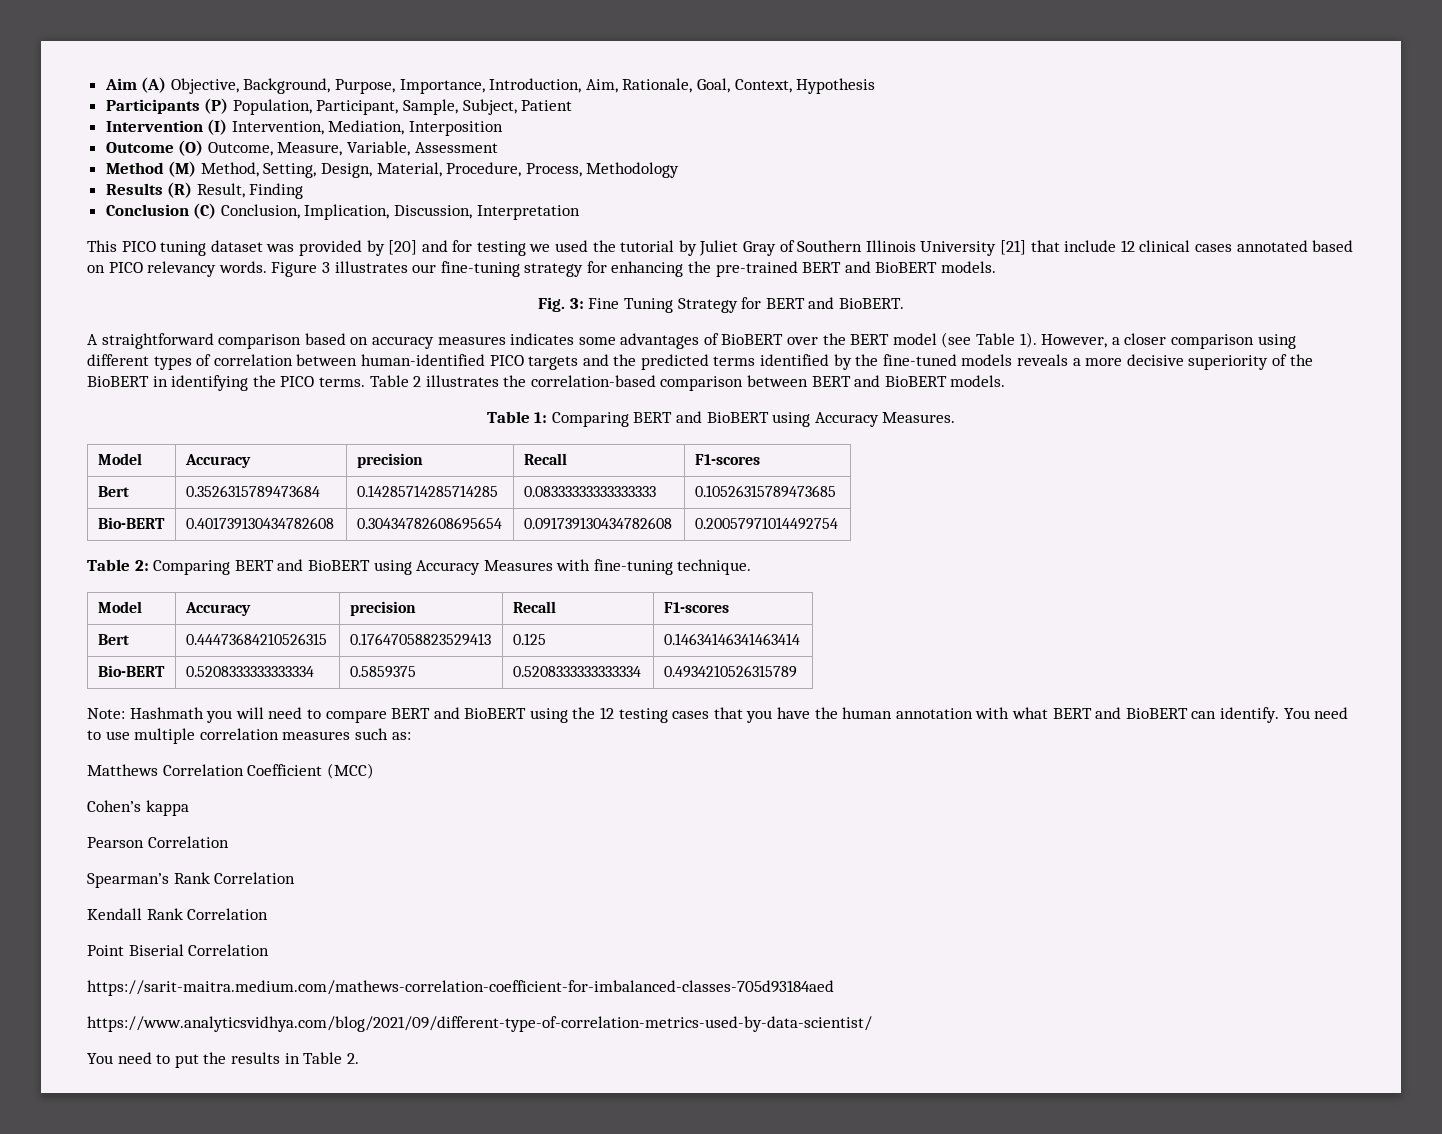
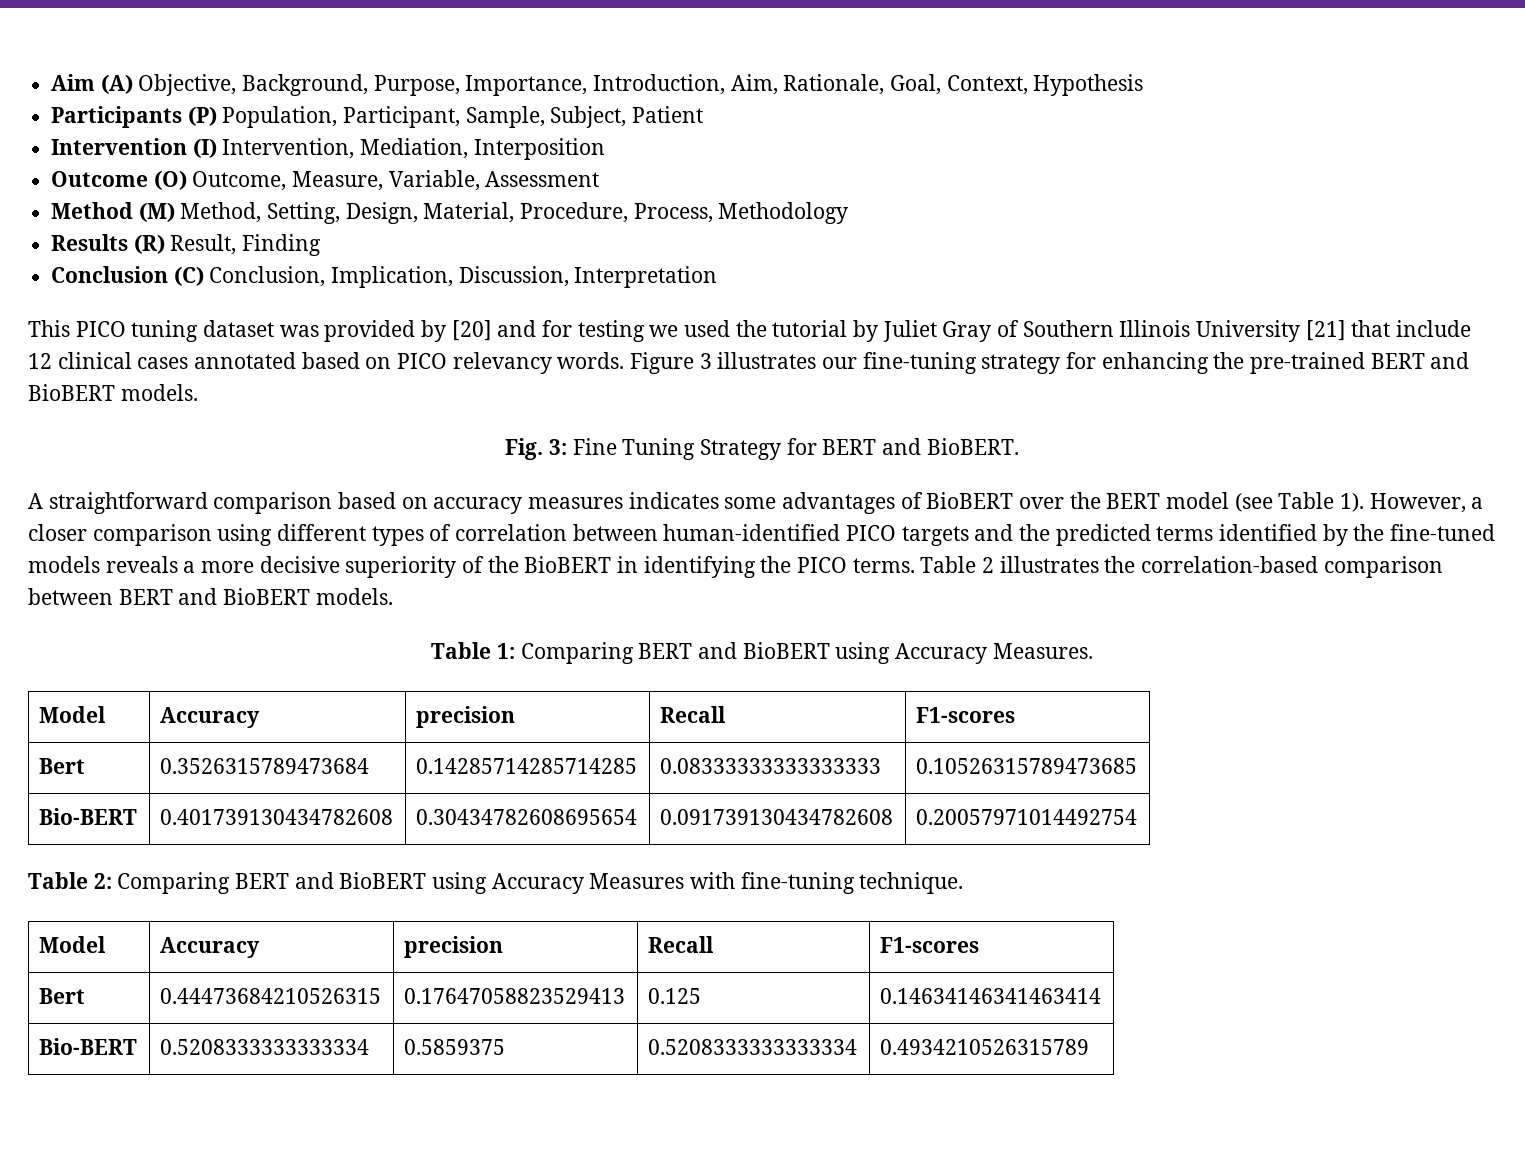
[87,707,1349,723] [87,728,411,744] [87,763,374,779] [87,800,189,816] [87,836,229,848] [87,872,296,888] [87,908,269,920] [87,944,270,956] [87,980,834,996] [87,1016,872,1032] [87,1052,359,1068] // Note: Hashmath you will need to compare BERT and BioBERT using the 12 testing cases that you have the human annotation with what BERT and BioBERT can identify. You need to use multiple correlation measures such as: // Matthews Correlation Coefficient (MCC) // Cohen’s kappa // Pearson Correlation // Spearman’s Rank Correlation // Kendall Rank Correlation // Point Biserial Correlation // https://sarit-maitra.medium.com/mathews-correlation-coefficient-for-imbalanced-classes-705d93184aed // https://www.analyticsvidhya.com/blog/2021/09/different-type-of-correlation-metrics-used-by-data-scientist/ // You need to put the results in Table 2. -> (1090, 1047) none

